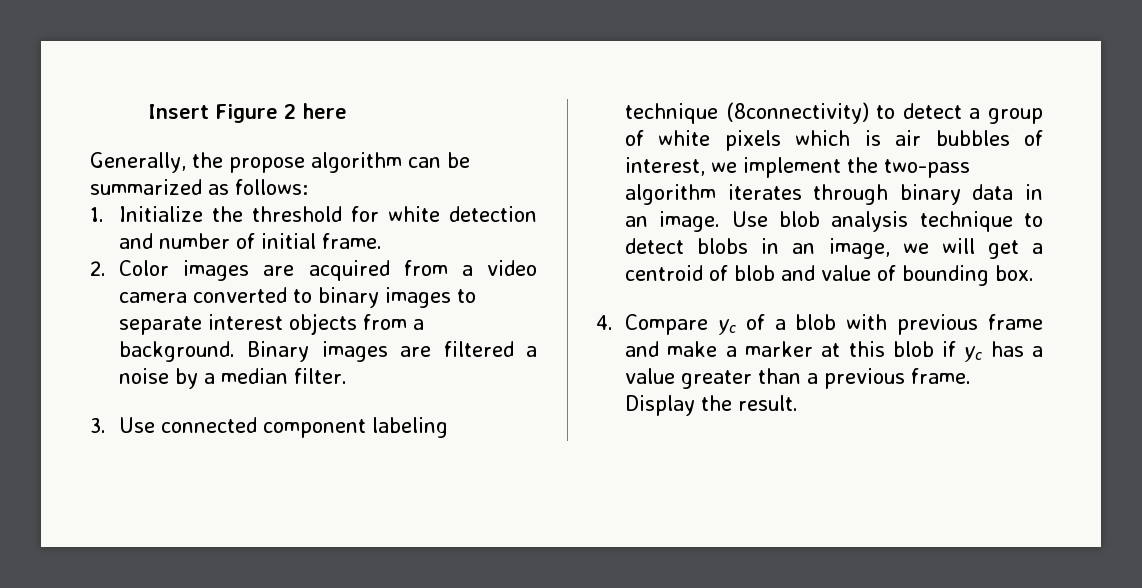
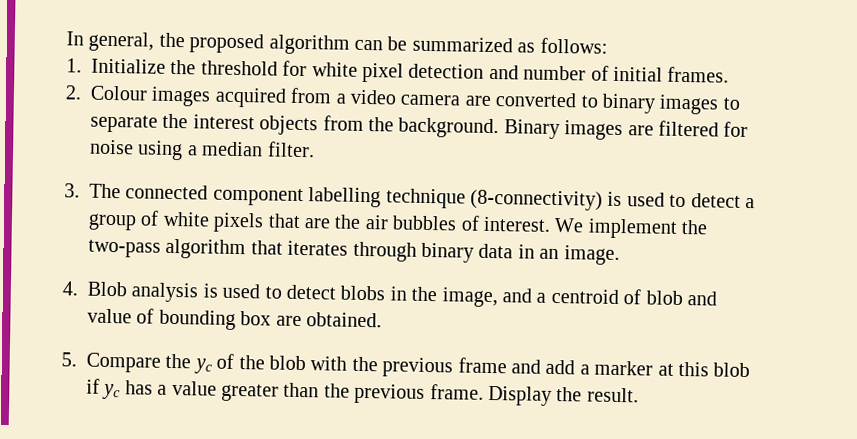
[148,103,348,123] [90,152,305,173] Insert Figure 2 here // Generally, the propose -> [66,31,265,54] In general, the proposed
(441, 214) none -> [362,62,404,83] pixel
[322,233,383,249] frame. -> [667,66,730,83] frames.
[119,260,295,281] Color images are -> [90,85,212,107] Colour images
(188, 297) none -> [464,95,491,106] are
(203, 325) none -> [162,113,189,129] the
[413,319,425,330] a -> [368,117,394,132] the
[526,346,537,357] [119,368,199,389] a noise by -> [723,121,749,138] [89,139,184,161] for noise using
[119,417,156,433] Use -> [89,183,121,199] The
[372,417,449,438] [625,102,869,124] labeling technique (8connectivity) -> [308,187,665,211] labelling technique (8-connectivity) is used
[795,130,881,146] which is -> [267,213,362,229] that are the
[625,157,738,176] interest, we -> [482,216,585,233] interest. We
(717, 194) none -> [250,240,283,255] that
[731,211,1043,232] [625,238,1019,259] Use blob analysis technique to detect blobs in an image, we will get -> [62,281,532,308] // 4. Blob analysis is used to detect blobs in the image, and
[995,265,1035,281] [596,314,709,335] box. // 4. Compare -> [240,311,382,328] [61,352,192,373] box are obtained. // 5. Compare the
[774,319,786,330] a -> [238,355,265,370] the
(888, 322) none -> [351,356,378,372] the
[667,341,718,357] make -> [545,359,576,375] add
[807,373,819,384] a -> [323,383,350,398] the

